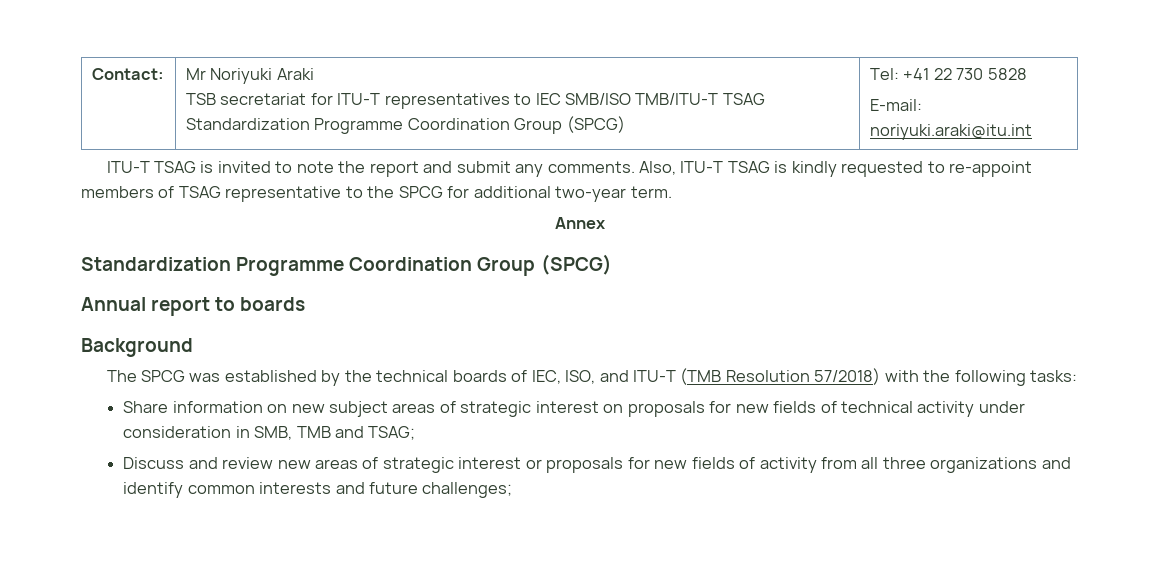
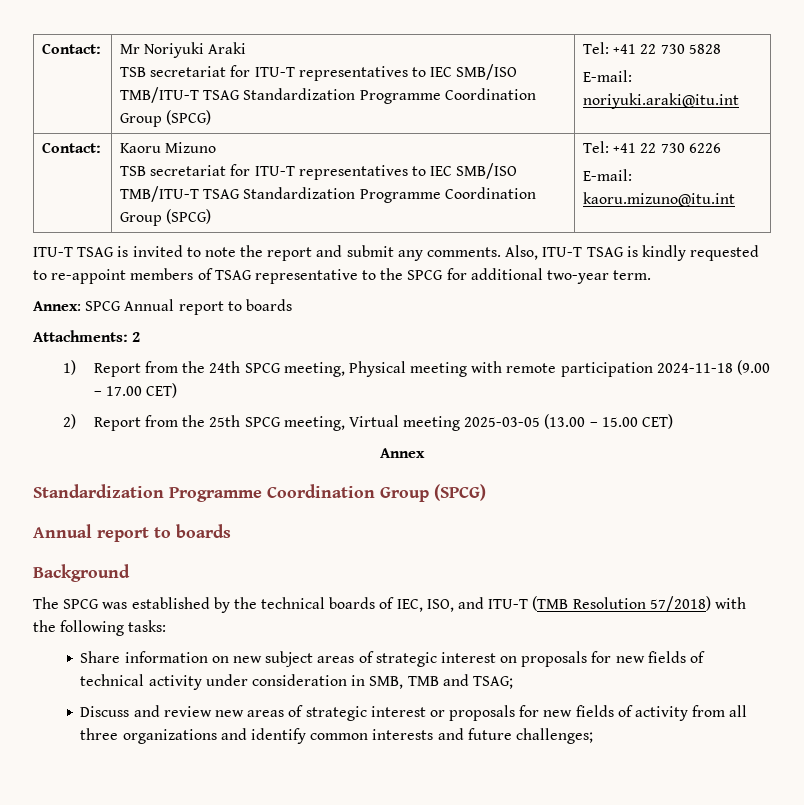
(1032, 132) none -> [42,142,102,153] [120,142,217,153] [120,163,518,180] [120,186,536,203] [120,209,212,226] [583,141,721,153] [583,169,633,181] [583,192,736,207] // Contact: | Kaoru Mizuno // TSB secretariat for ITU-T representatives to IEC SMB/ISO TMB/ITU-T TSAG Standardization Programme Coordination Group (SPCG) | Tel: +41 22 730 6226 // E-mail: kaoru.mizuno@itu.int
(672, 192) none -> [33,299,292,315] [33,330,141,342] [63,360,771,377] [93,383,178,398] [63,414,674,431] // Annex: SPCG Annual report to boards // Attachments: 2 // 1) Report from the 24th SPCG meeting, Physical meeting with remote participation 2024-11-18 (9.00 – 17.00 CET) // 2) Report from the 25th SPCG meeting, Virtual meeting 2025-03-05 (13.00 – 15.00 CET)

